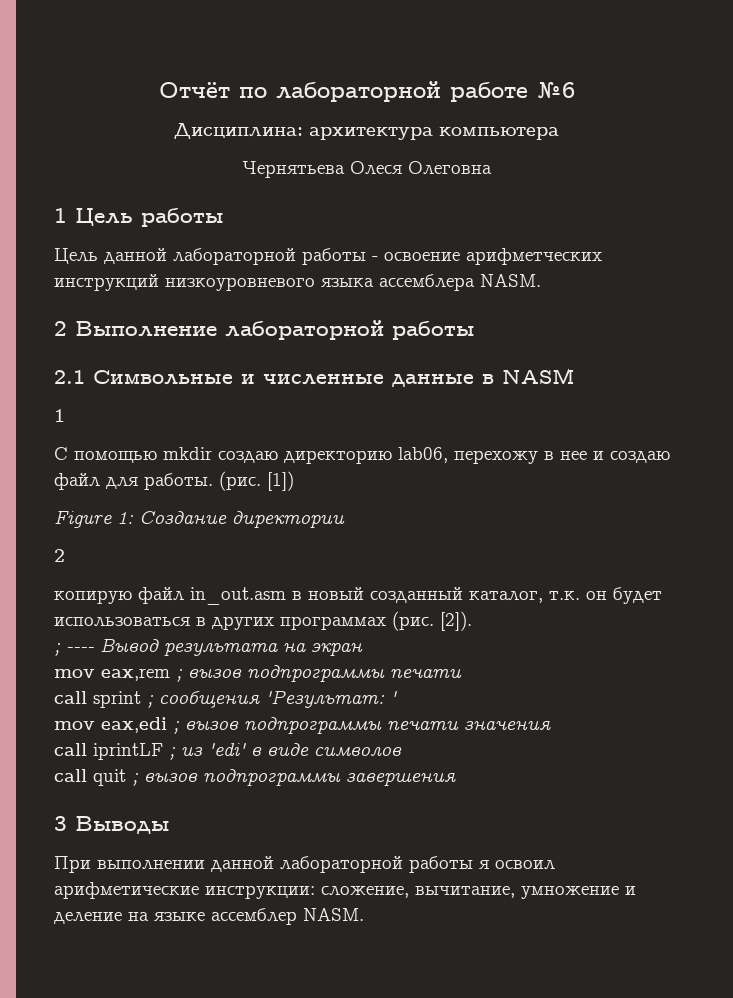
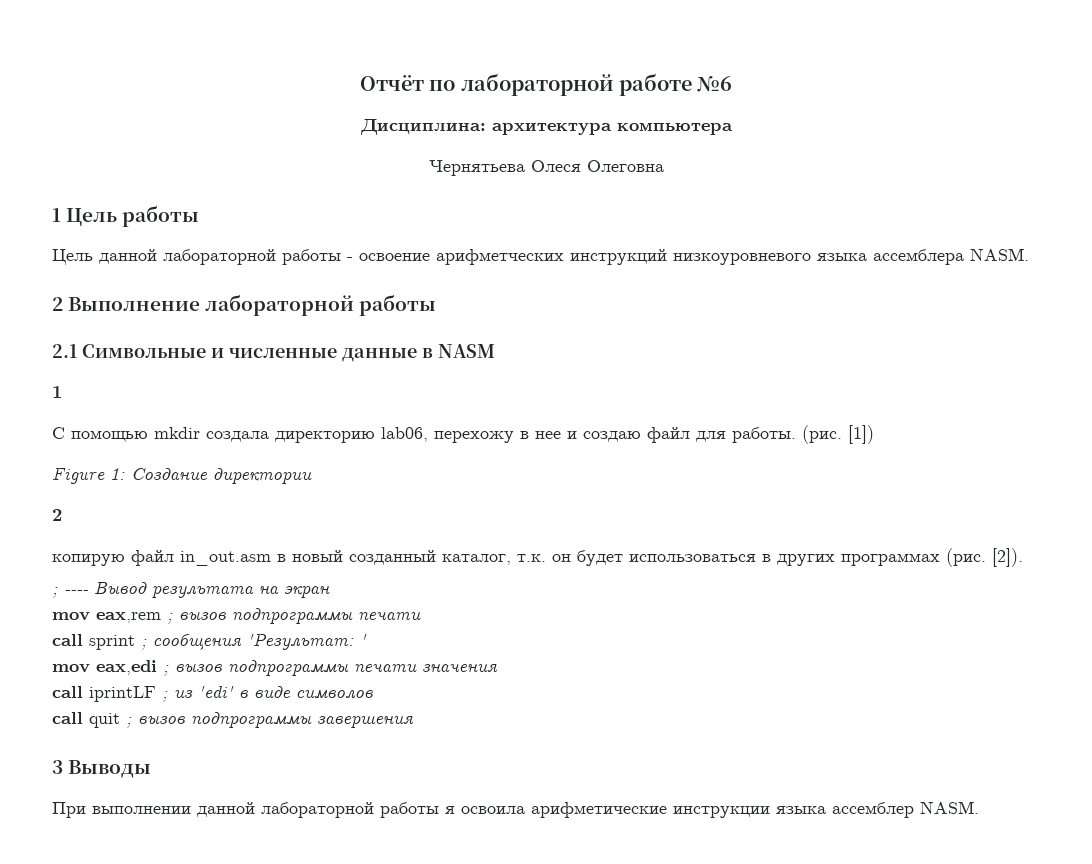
[218,451,278,463] создаю -> [206,431,269,442] создала
[495,860,555,870] [54,882,636,899] [54,912,205,924] освоил арифметические инструкции: сложение, вычитание, умножение и деление на языке -> [461,802,826,818] освоила арифметические инструкции языка

